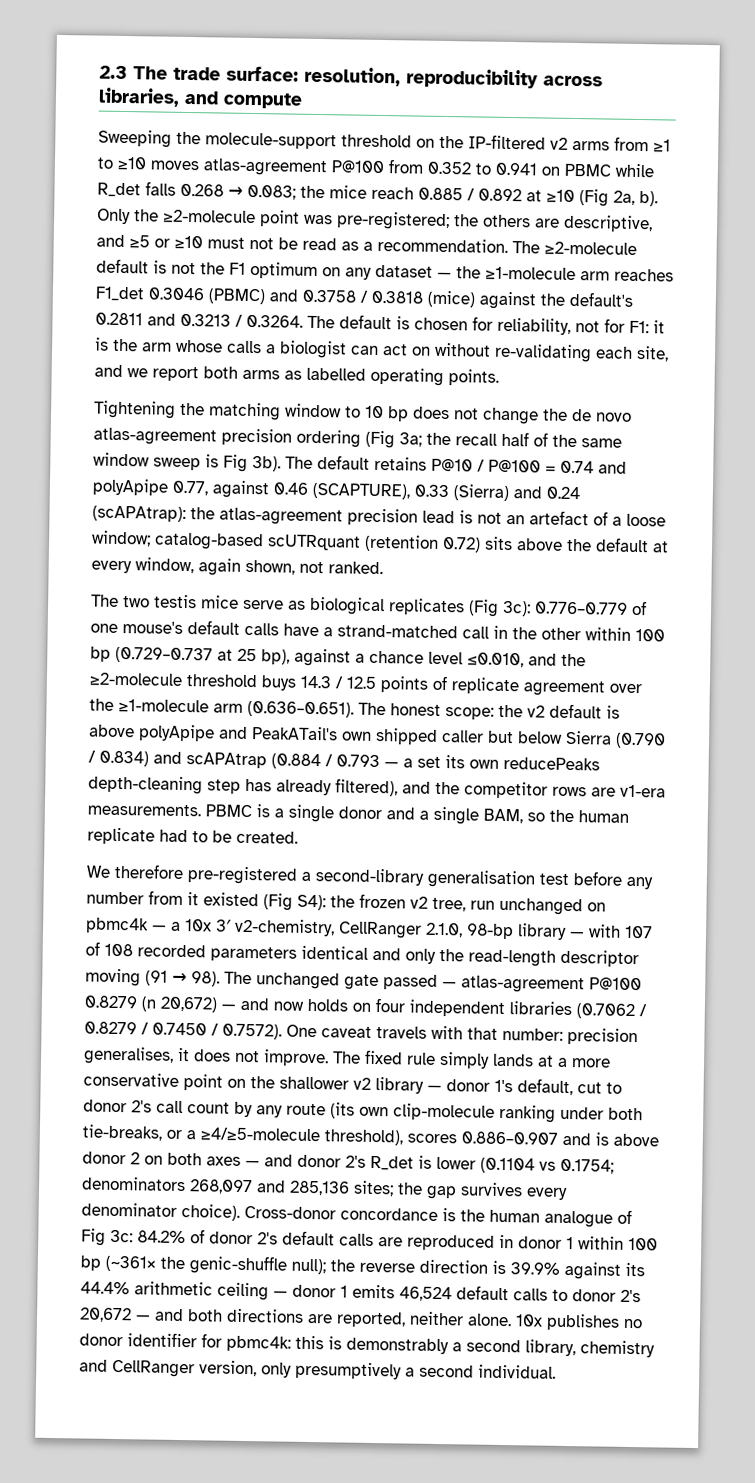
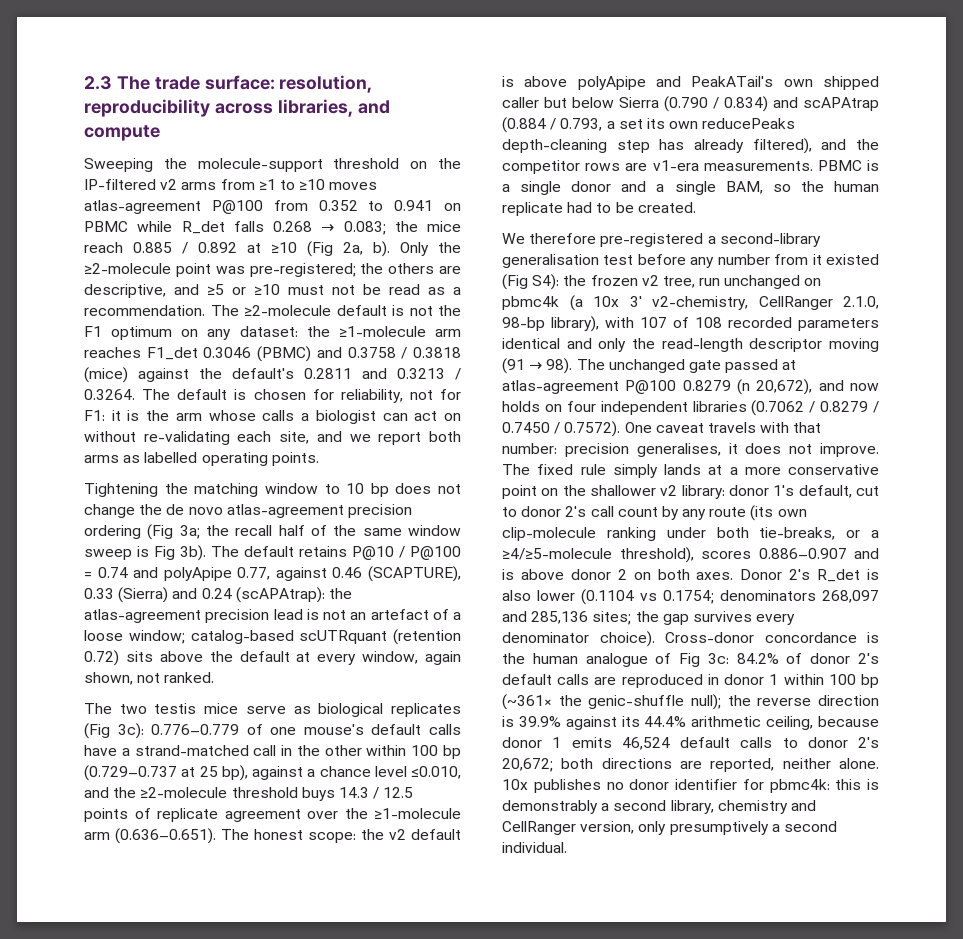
[375,264,452,279] dataset — -> [239,326,298,337] dataset:
[336,754,399,768] 0.793 — -> [560,118,603,131] 0.793,
[152,921,181,931] — a -> [569,295,583,311] (a
[517,923,585,940] library — -> [551,316,599,332] library),
[442,981,457,988] — -> [782,360,797,370] at
[160,996,236,1013] 20,672) — -> [756,379,813,395] 20,672),
[375,1077,442,1094] library — -> [681,485,725,499] library:
[206,1154,341,1168] axes — and donor -> [696,569,783,580] axes. Donor
(432, 1162) none -> [502,590,531,601] also
[217,1282,288,1301] ceiling — -> [766,716,879,730] ceiling, because
[79,1307,184,1323] 20,672 — and -> [502,758,553,772] 20,672;

